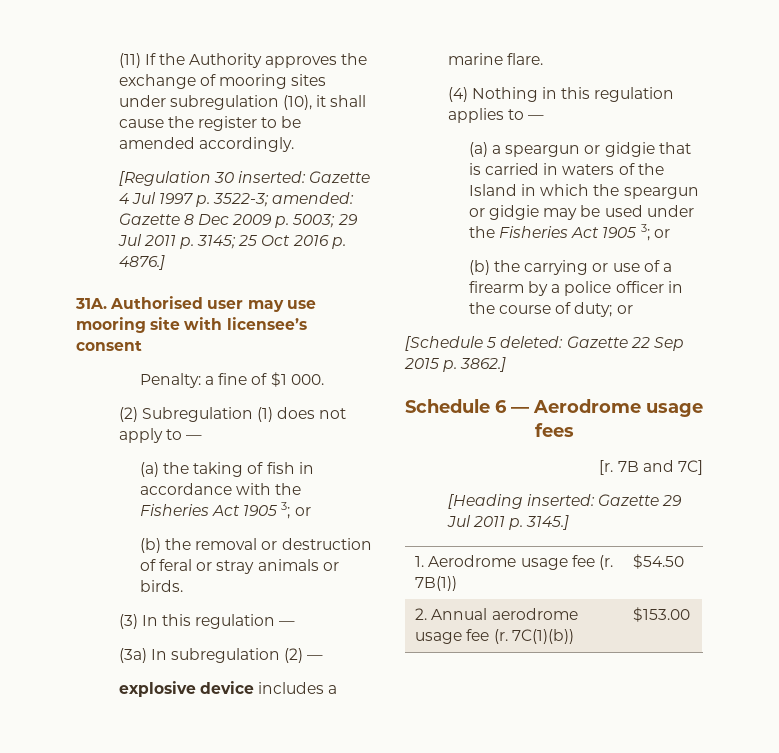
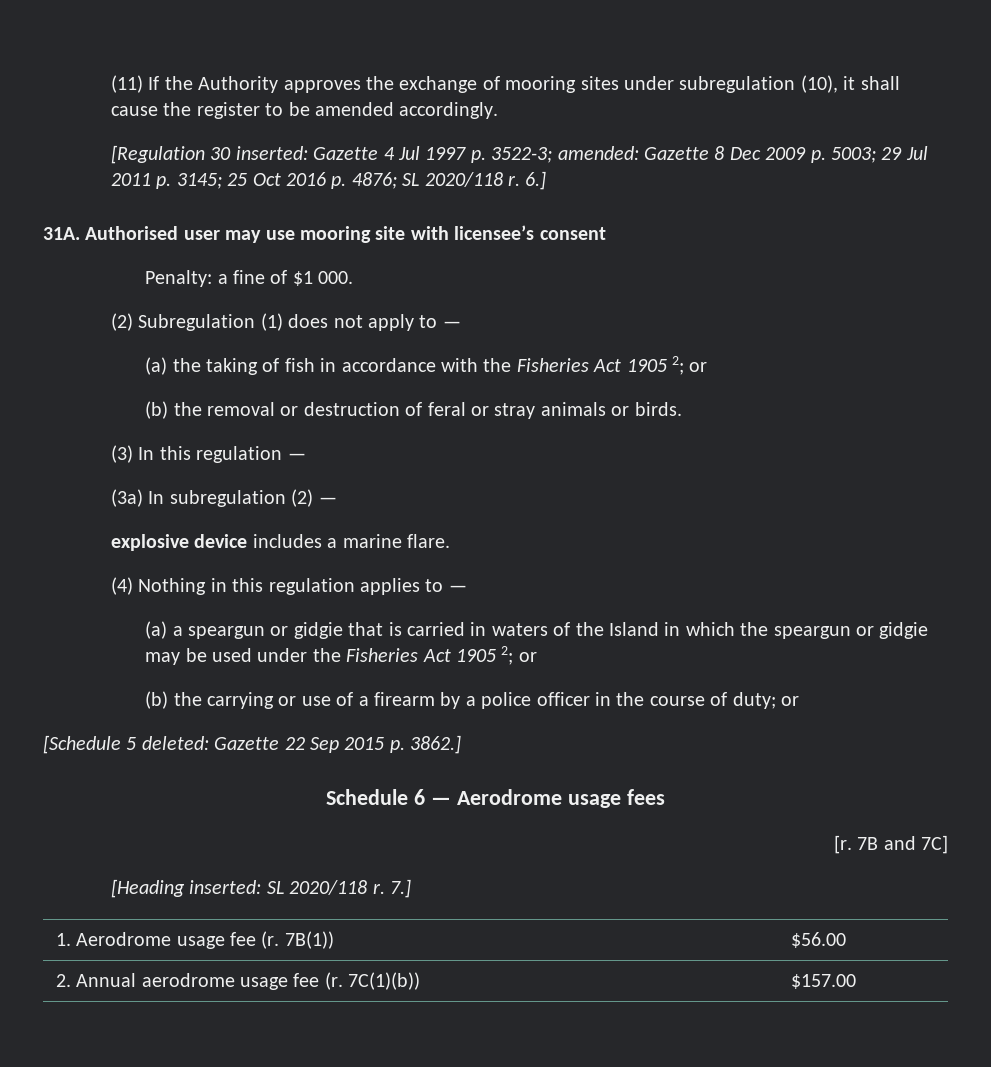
[118,255,165,270] 4876.] -> [351,171,547,190] 4876; SL 2020/118 r. 6.]
[281,502,291,519] 3; -> [671,356,684,375] 2;
[640,224,650,241] 3; -> [501,646,514,665] 2;
[597,494,683,506] [446,515,570,530] Gazette 29 Jul 2011 p. 3145.] -> [266,879,412,898] SL 2020/118 r. 7.]
[633,554,685,569] $54.50 -> [790,932,846,948] $56.00
[633,607,691,622] $153.00 -> [790,974,856,989] $157.00

